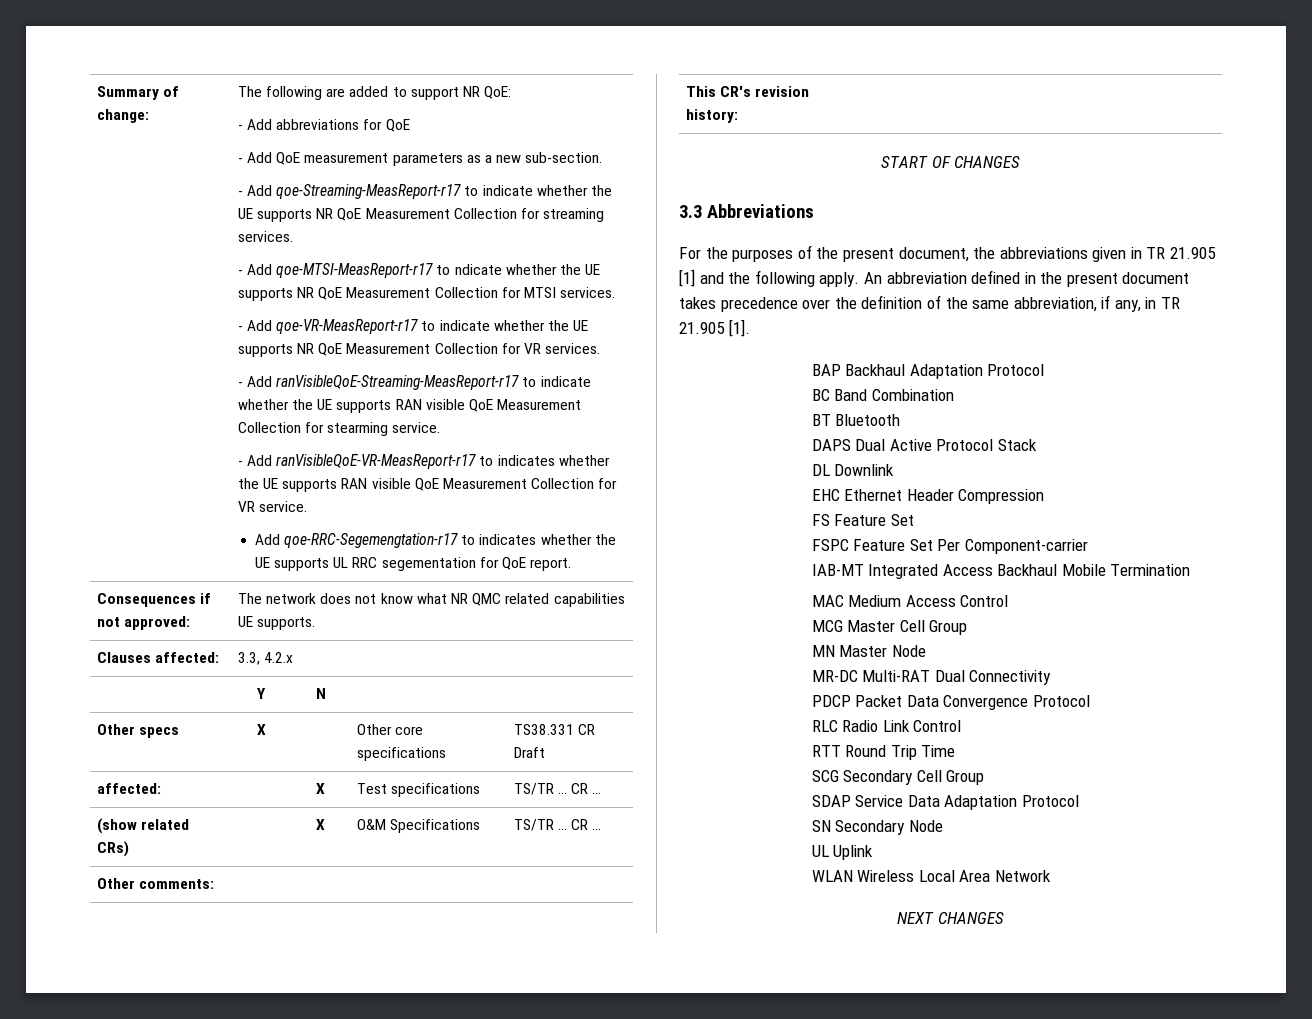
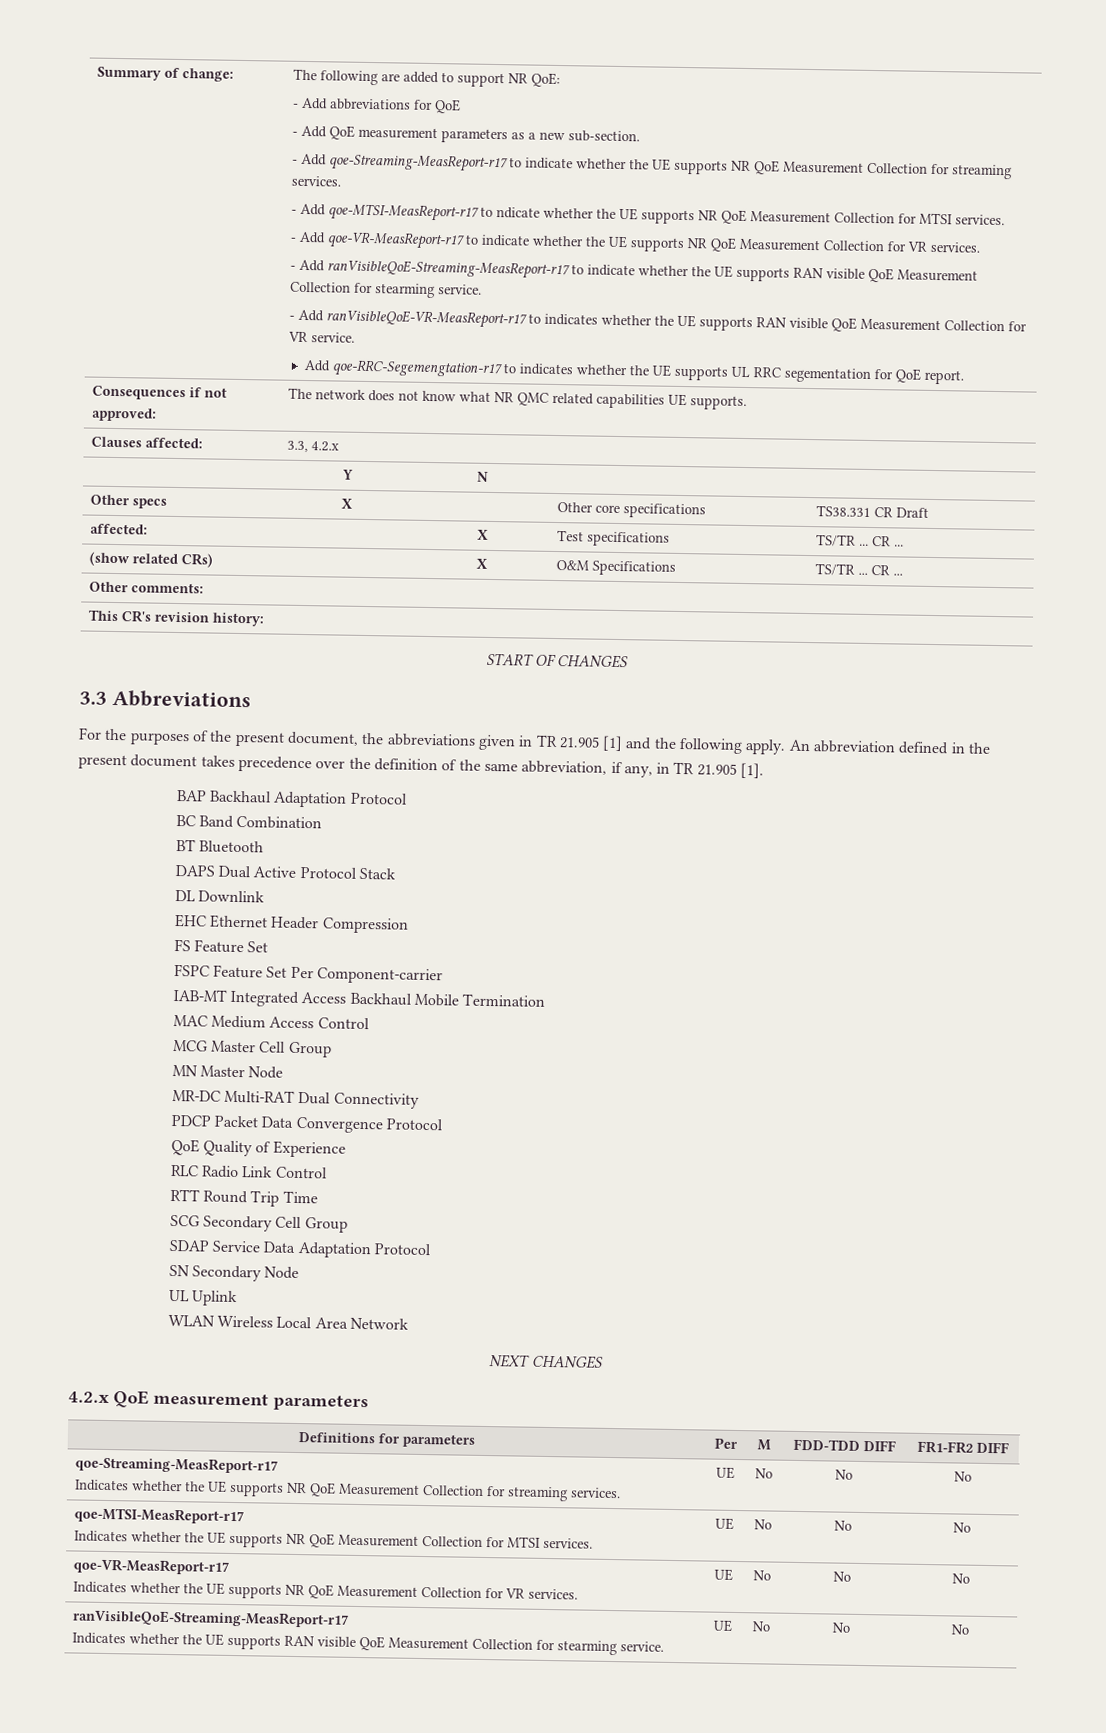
(1090, 701) none -> [170,1138,346,1158] // QoE Quality of Experience
(1004, 918) none -> [68,1390,369,1412] [298,1432,475,1448] [714,1437,738,1450] [757,1439,771,1451] [792,1438,896,1452] [916,1440,1009,1454] [75,1456,279,1474] [75,1479,622,1502] [716,1466,735,1479] [755,1468,773,1479] [835,1469,853,1480] [953,1471,972,1482] [74,1507,245,1525] [74,1530,594,1549] [715,1517,734,1530] [754,1519,772,1530] [834,1520,852,1531] [952,1522,971,1533] [73,1558,230,1575] [73,1581,579,1600] [714,1568,733,1581] [753,1570,771,1581] [833,1571,851,1582] [951,1573,970,1584] [72,1609,350,1628] [72,1632,665,1656] [713,1619,733,1632] [752,1621,771,1632] [832,1622,851,1633] [950,1624,970,1635] // 4.2.x QoE measurement parameters // Definitions for parameters | Per | M | FDD-TDD DIFF | FR1-FR2 DIFF // qoe-Streaming-MeasReport-r17 // Indicates whether the UE supports NR QoE Measurement Collection for streaming services. | UE | No | No | No // qoe-MTSI-MeasReport-r17 // Indicates whether the UE supports NR QoE Measurement Collection for MTSI services. | UE | No | No | No // qoe-VR-MeasReport-r17 // Indicates whether the UE supports NR QoE Measurement Collection for VR services. | UE | No | No | No // ranVisibleQoE-Streaming-MeasReport-r17 // Indicates whether the UE supports RAN visible QoE Measurement Collection for stearming service. | UE | No | No | No

